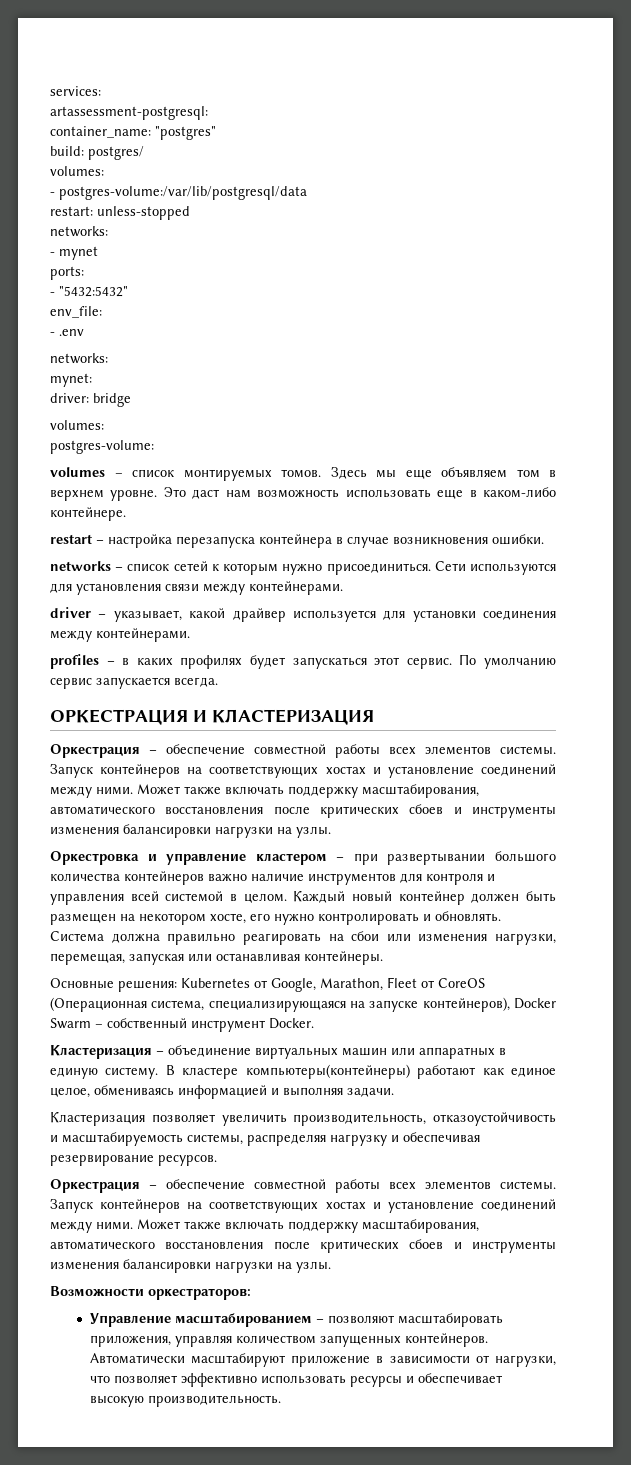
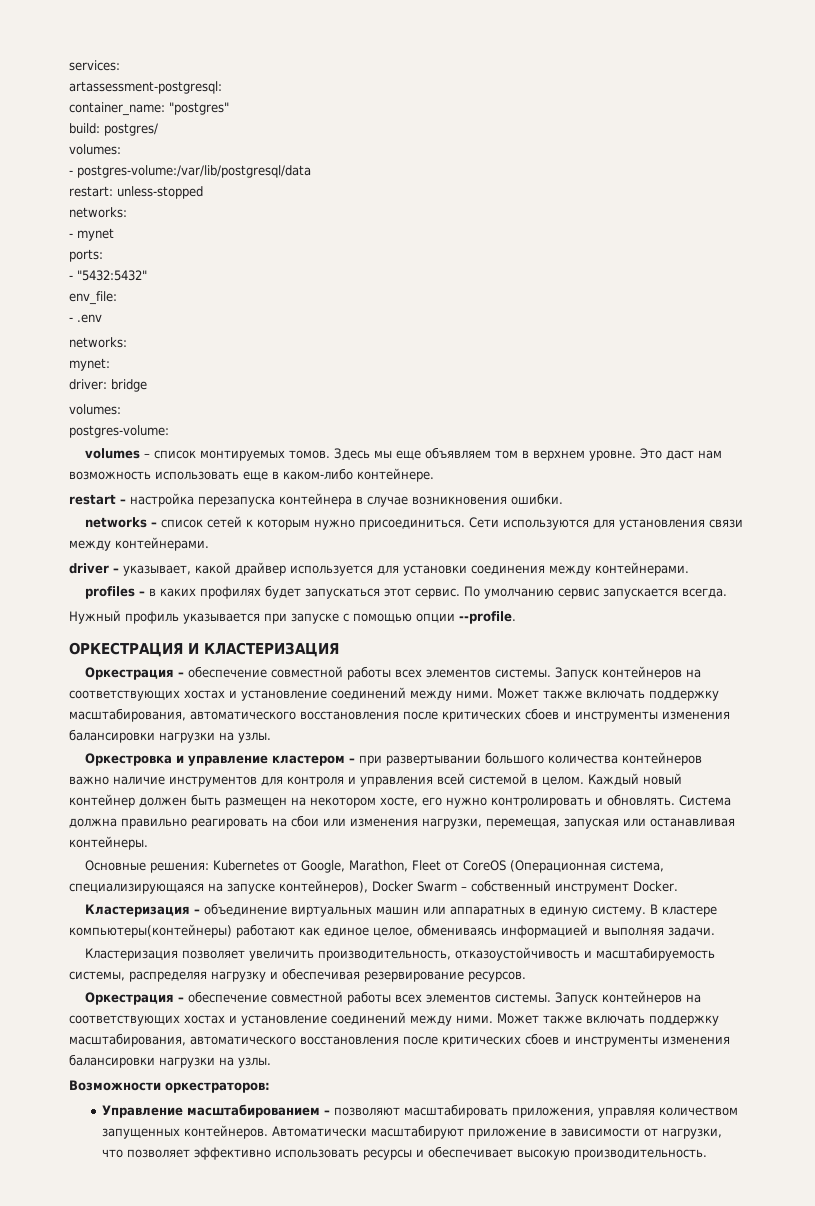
(218, 682) none -> [69,610,516,624] // Нужный профиль указывается при запуске с помощью опции --profile.

